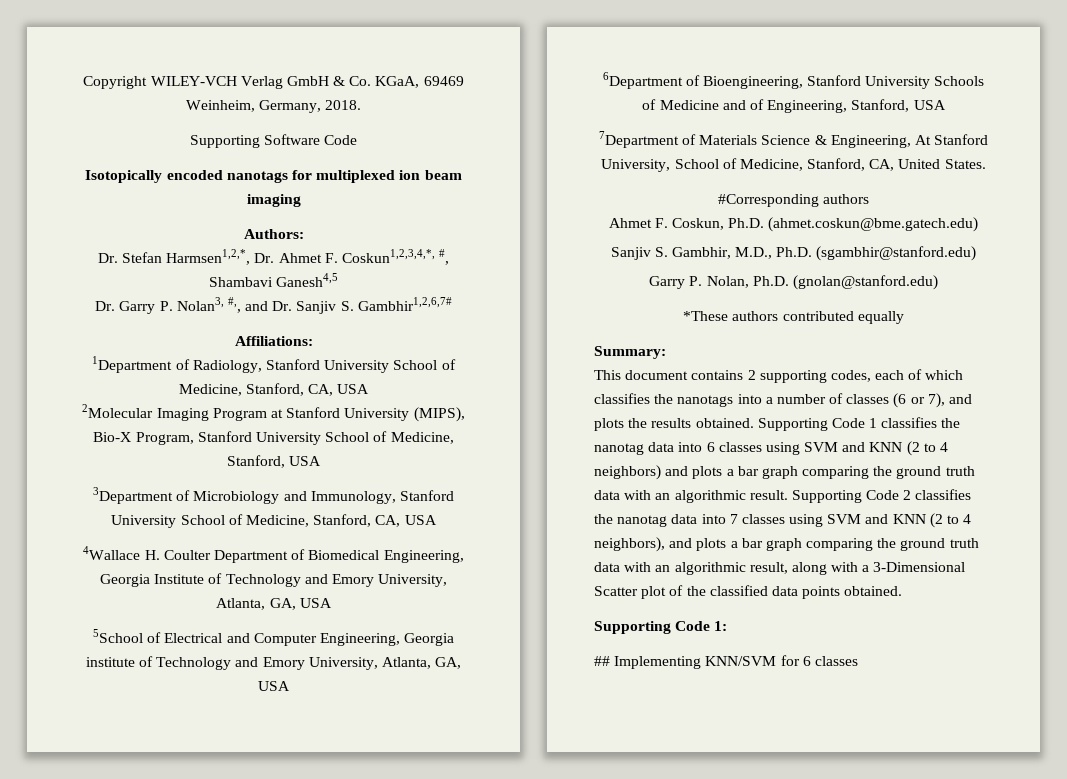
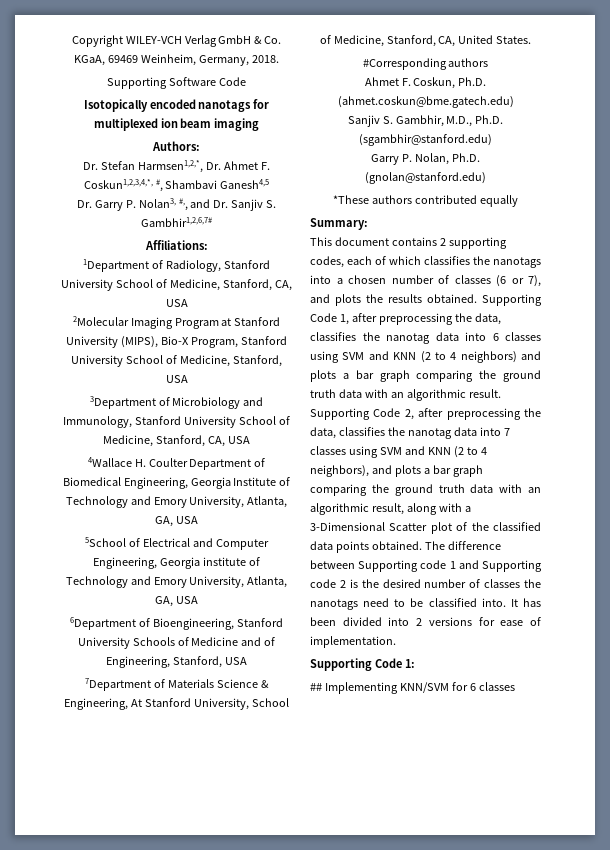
(773, 400) none -> [348,275,386,284] chosen
[869,418,878,428] 1 -> [339,313,501,325] 1, after preprocessing the data,
[903,490,912,500] 2 -> [404,408,541,420] [310,427,336,439] 2, after preprocessing the data,
(903, 591) none -> [424,541,501,550] [310,560,542,572] [310,579,541,588] [310,598,541,610] [310,617,541,626] [310,636,396,648] The difference between Supporting code 1 and Supporting code 2 is the desired number of classes the nanotags need to be classified into. It has been divided into 2 versions for ease of implementation.

